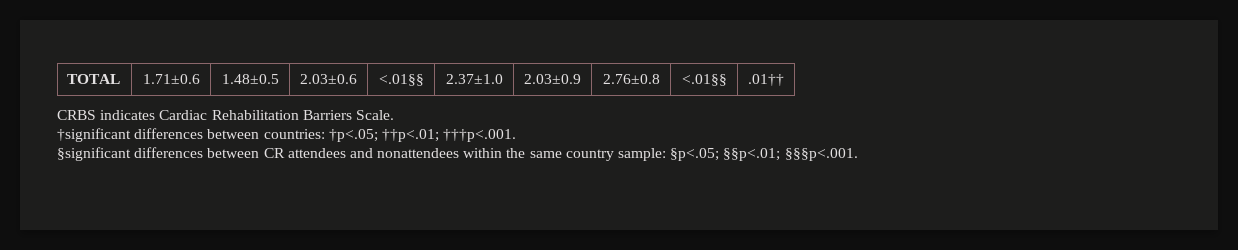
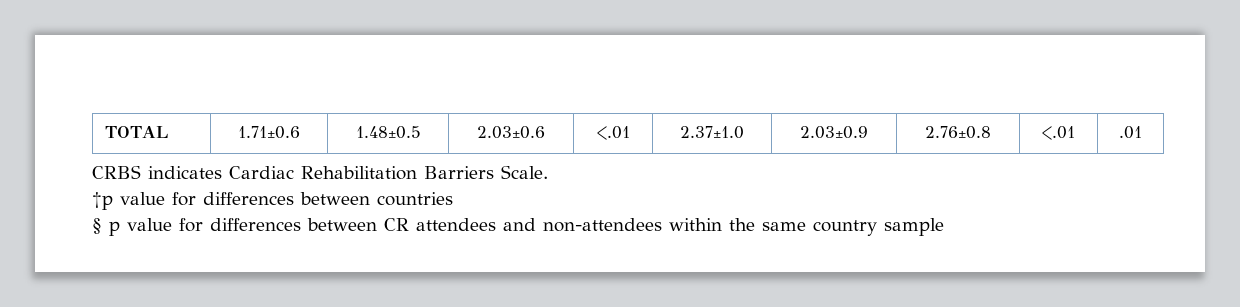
[378,74,424,86] <.01§§ -> [596,126,630,140] <.01
[681,74,727,86] [748,74,784,86] <.01§§ | .01†† -> [1042,126,1075,140] [1119,126,1142,139] <.01 | .01
[57,128,517,142] [57,147,131,161] †significant differences between countries: †p<.05; ††p<.01; †††p<.001. // §significant -> [92,192,453,210] [92,218,203,236] †p value for differences between countries // § p value for
[377,148,460,158] nonattendees -> [543,218,662,232] non-attendees
[618,148,858,161] sample: §p<.05; §§p<.01; §§§p<.001. -> [884,218,944,236] sample

